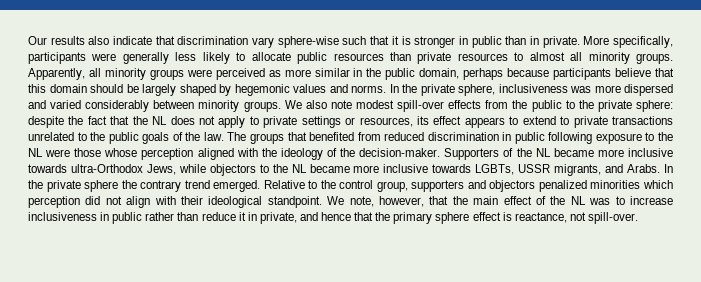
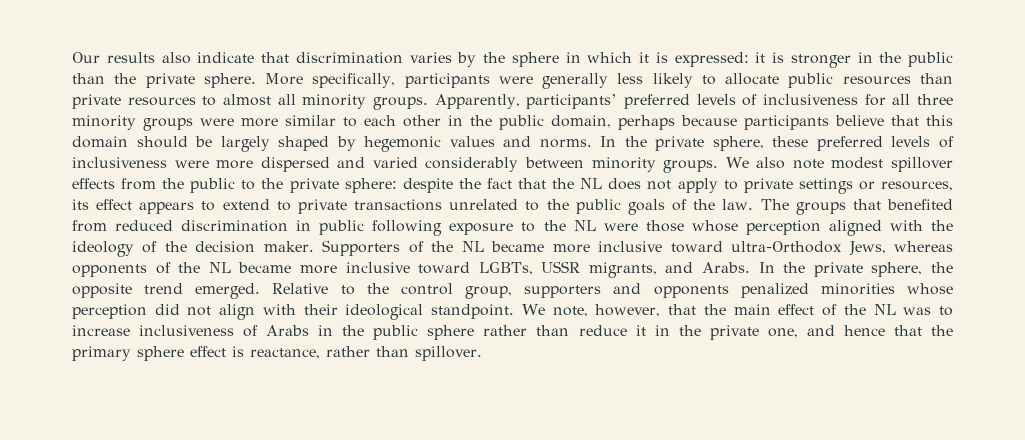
[252,36,390,48] vary sphere-wise such that -> [409,52,749,67] varies by the sphere in which it is expressed:
(468, 40) none -> [879,52,902,63] the
[529,36,580,48] in private. -> [114,73,256,88] the private sphere.
[88,68,350,80] all minority groups were perceived as more similar -> [526,94,953,109] [72,115,441,131] participants’ preferred levels of inclusiveness for all three minority groups were more similar to each other
[498,84,591,93] inclusiveness was -> [772,136,954,151] [72,157,209,168] these preferred levels of inclusiveness were
[397,100,445,112] spill-over -> [890,157,953,172] spillover
[359,148,441,157] decision-maker. -> [195,241,314,253] decision maker.
[28,164,67,173] towards -> [670,241,723,253] toward
[178,164,472,176] while objectors to the NL became more inclusive towards -> [894,241,954,252] [72,262,471,277] whereas opponents of the NL became more inclusive toward
[84,180,182,192] sphere the contrary -> [871,262,954,277] [72,283,132,298] sphere, the opposite
[489,180,536,192] objectors -> [653,285,729,298] opponents
[642,180,673,189] which -> [907,283,953,295] whose
[100,212,143,224] in public -> [243,325,475,340] of Arabs in the public sphere
[259,212,297,224] private, -> [678,325,798,340] the private one,
[569,212,638,224] not spill-over. -> [326,346,482,361] rather than spillover.

